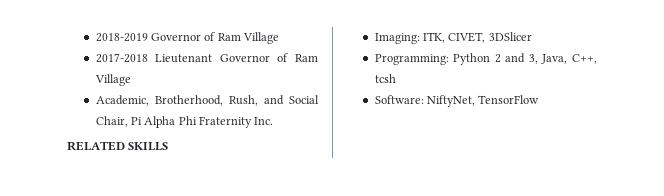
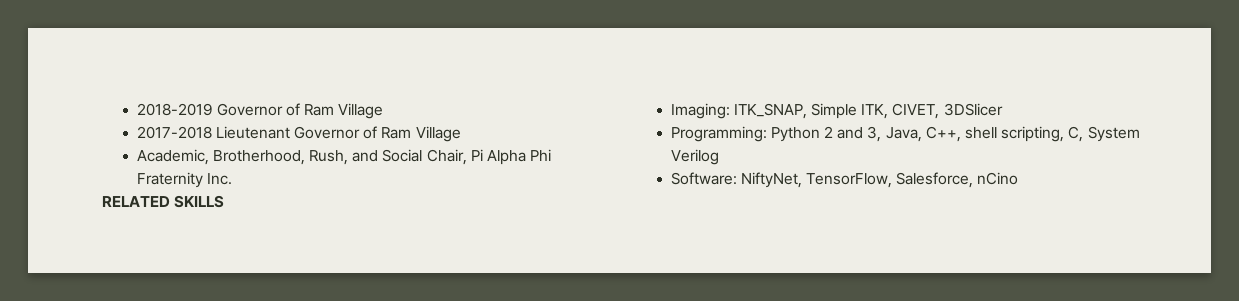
(420, 38) none -> [733,103,858,119] ITK_SNAP, Simple
[374,74,396,83] tcsh -> [965,126,1140,142] [670,149,719,165] shell scripting, C, System Verilog
[478,95,540,104] TensorFlow -> [806,172,1019,188] TensorFlow, Salesforce, nCino

